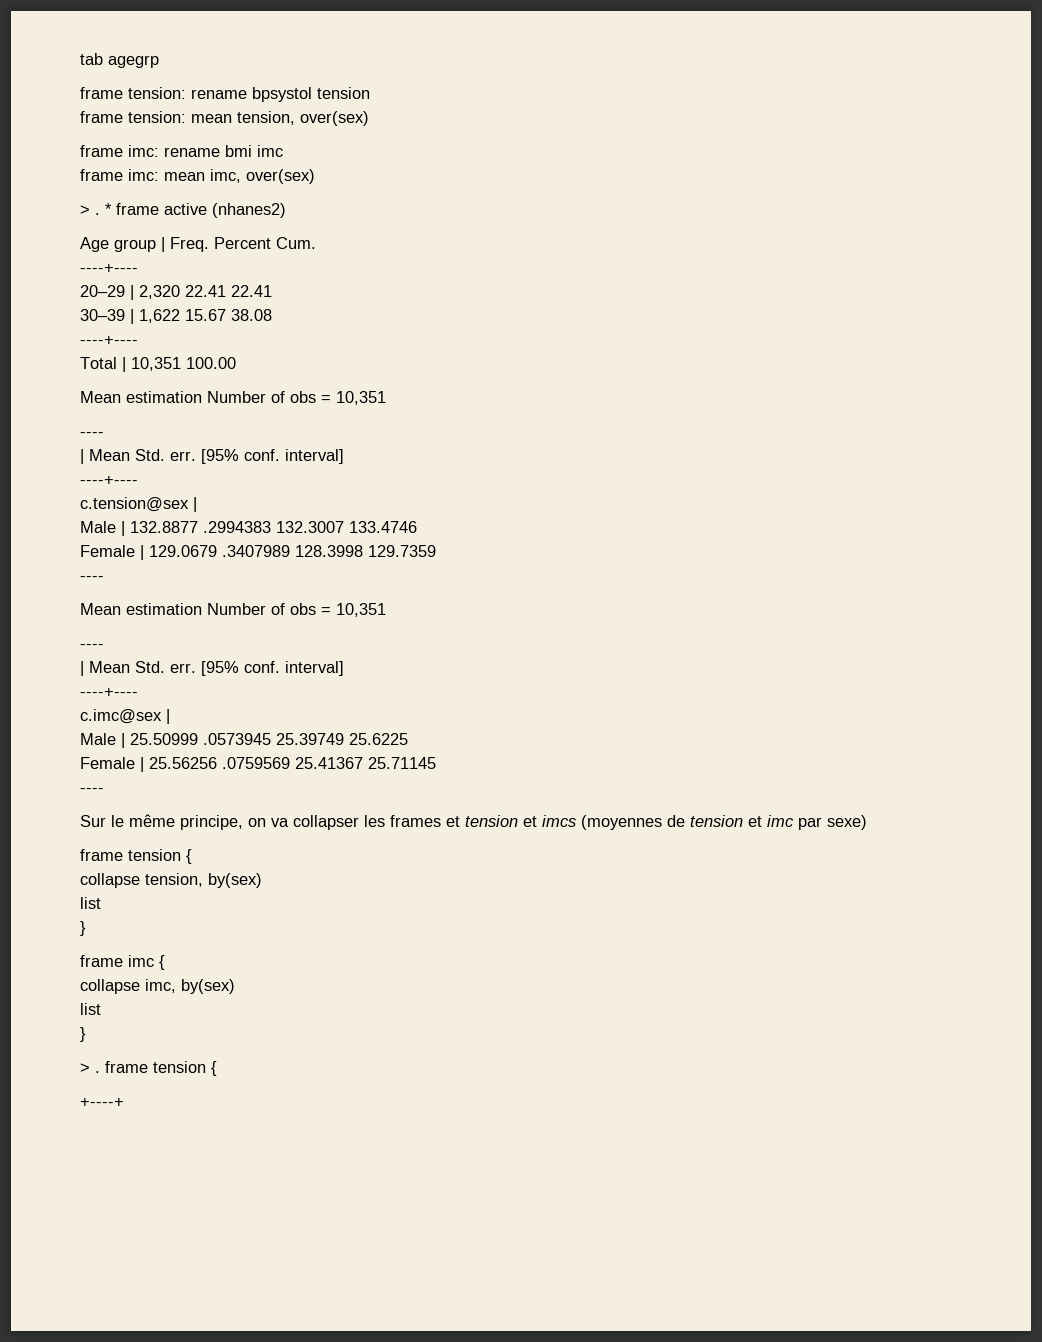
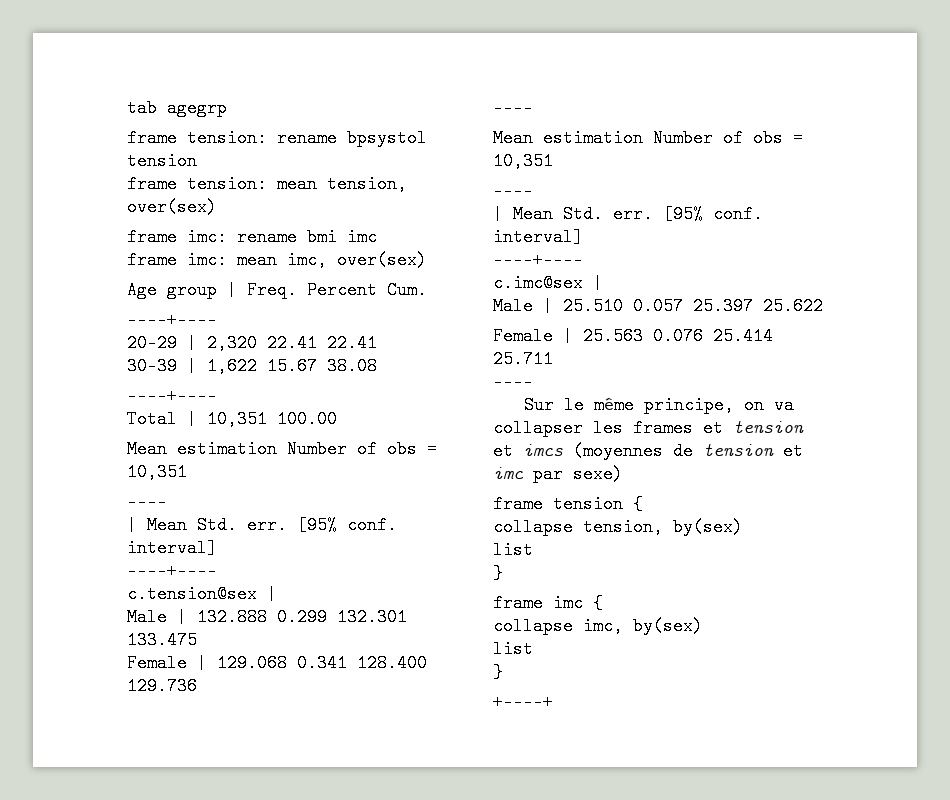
[80,203,286,218] // > . * frame active (nhanes2) -> (427, 260) none
[130,521,417,533] [80,545,436,560] 132.8877 .2994383 132.3007 133.4746 // Female | 129.0679 .3407989 128.3998 129.7359 -> [197,608,407,626] [127,631,197,649] [127,654,427,672] [127,677,197,695] 132.888 0.299 132.301 133.475 // Female | 129.068 0.341 128.400 129.736
[130,733,408,745] [80,757,436,772] 25.50999 .0573945 25.39749 25.6225 // Female | 25.56256 .0759569 25.41367 25.71145 -> [563,297,823,315] [493,327,773,345] [493,350,553,368] 25.510 0.057 25.397 25.622 // Female | 25.563 0.076 25.414 25.711
[80,1061,217,1076] // > . frame tension { -> (503, 672) none

